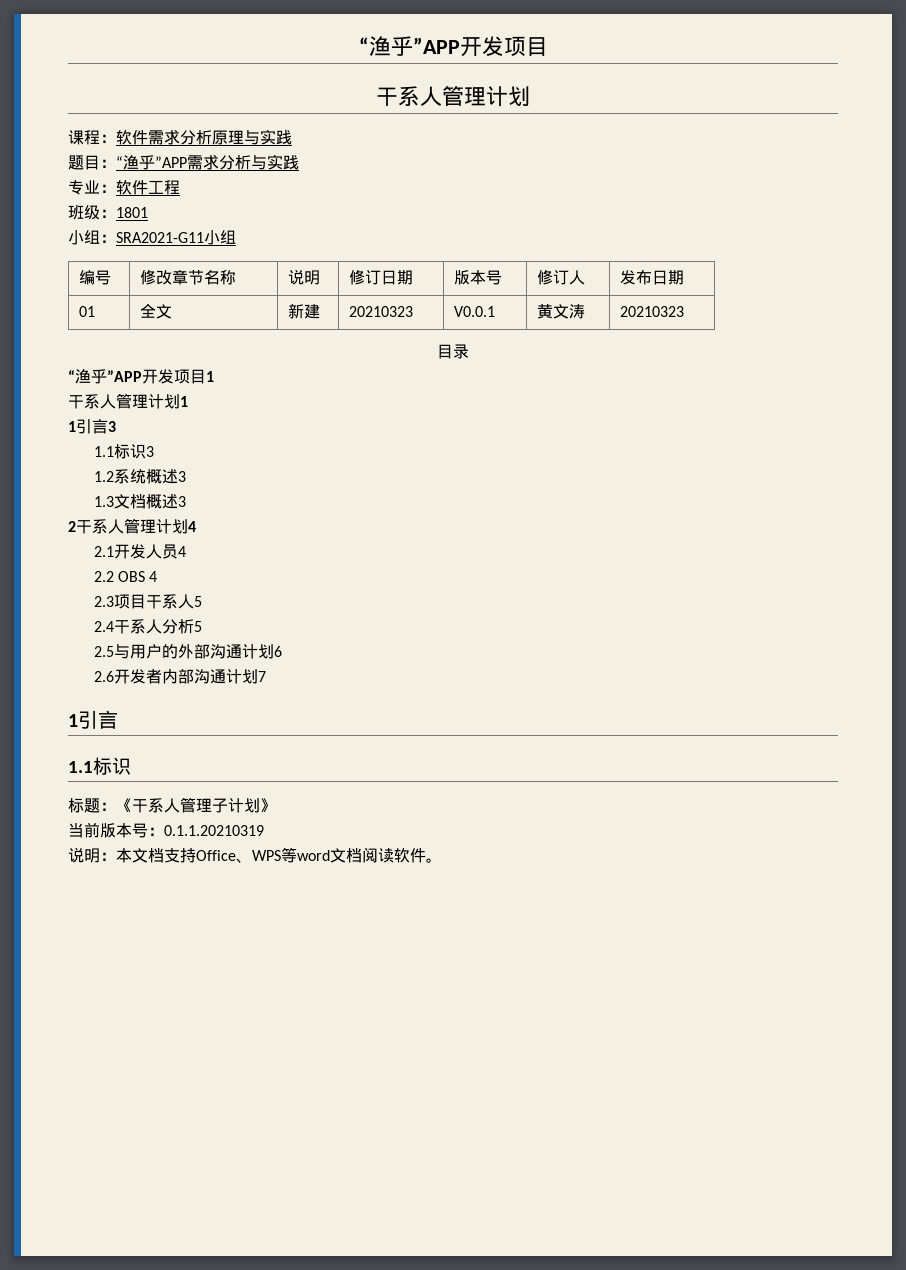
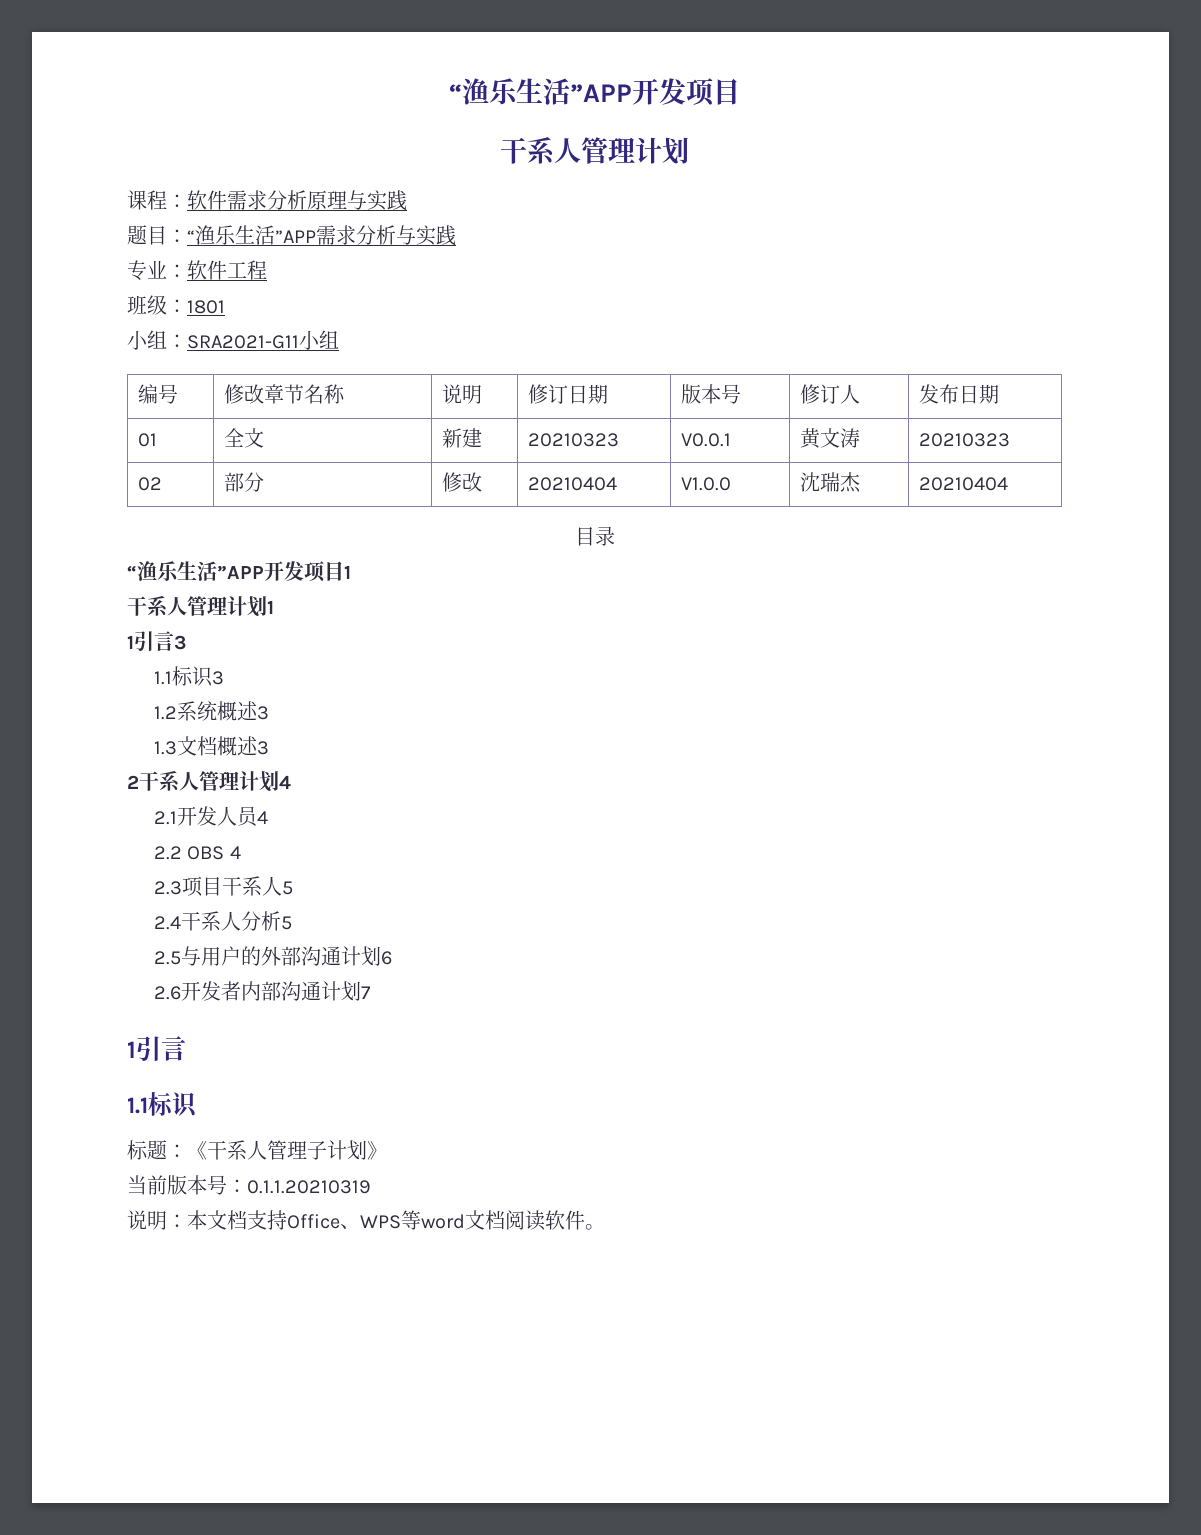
[358,36,413,56] “渔乎 -> [449,78,570,105] “渔乐生活
[139,155,155,170] 乎 -> [215,225,275,245] 乐生活
(685, 311) none -> [138,477,163,491] [224,472,265,492] [442,472,483,492] [528,477,618,491] [681,477,732,491] [800,472,862,493] [919,477,1009,491] // 02 | 部分 | 修改 | 20210404 | V1.0.0 | 沈瑞杰 | 20210404
[91,369,107,384] 乎 -> [157,561,217,581] 乐生活

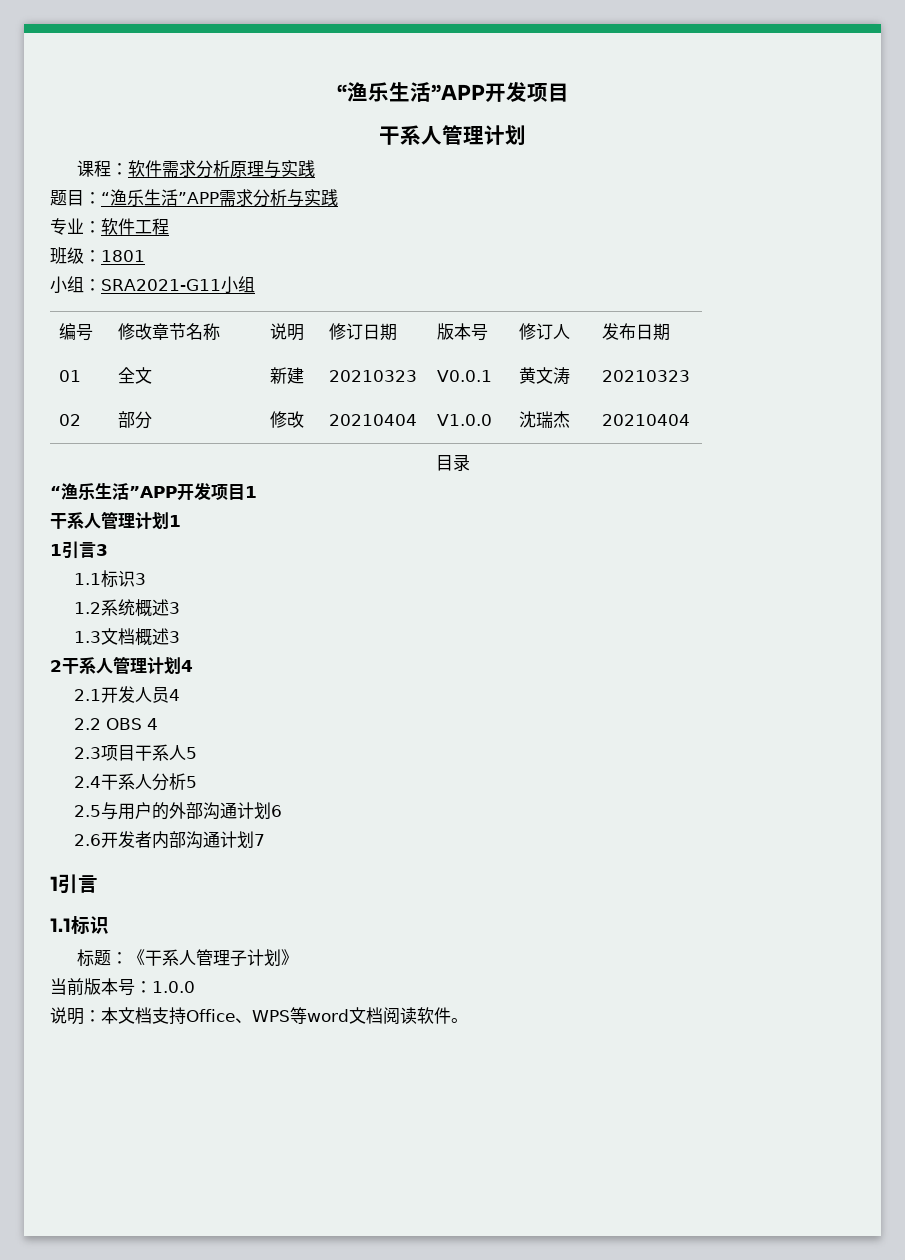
[247,1180,371,1194] 0.1.1.20210319 -> [152,981,195,993] 1.0.0

